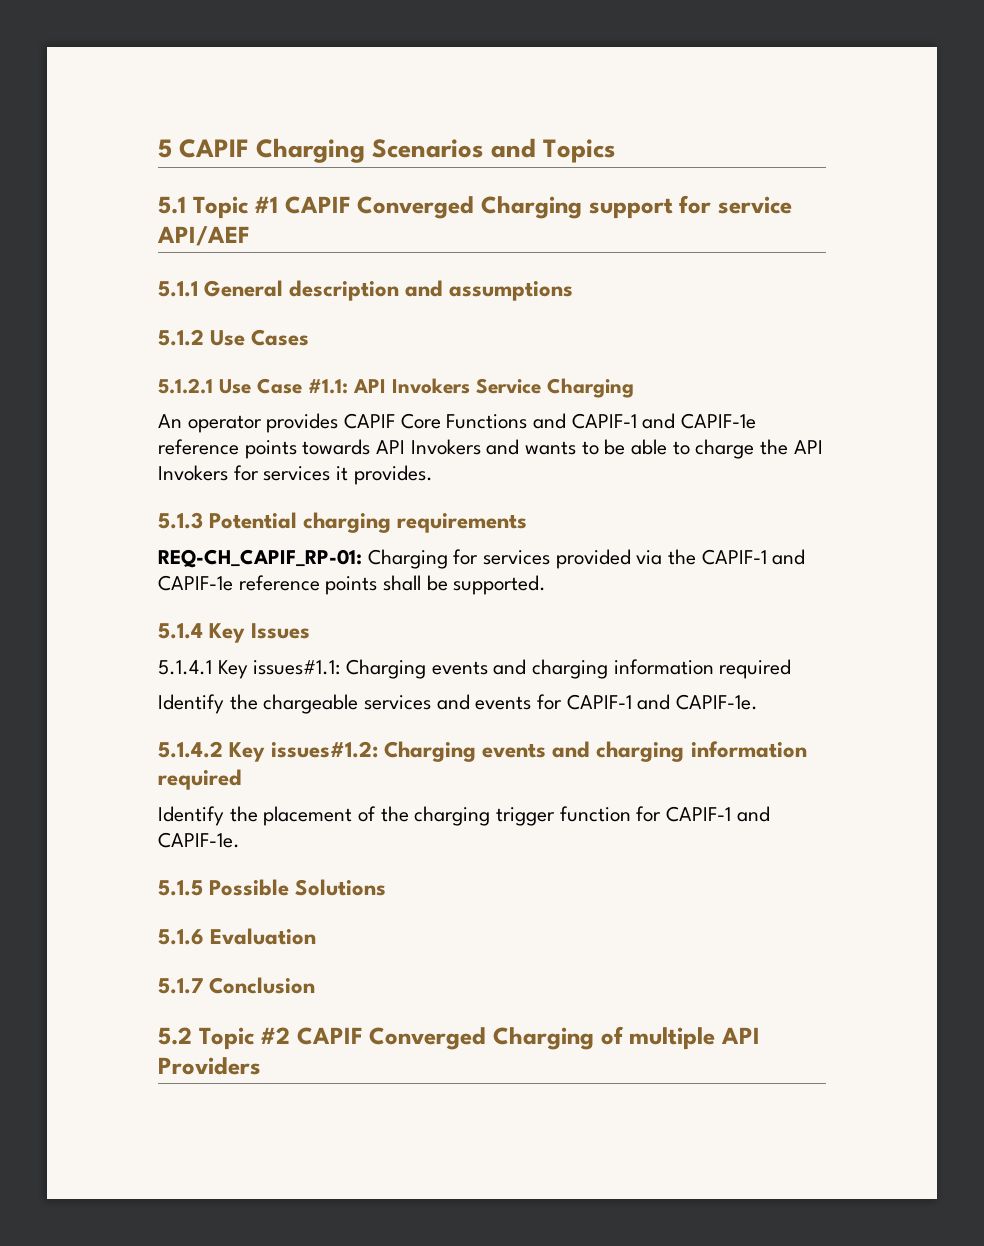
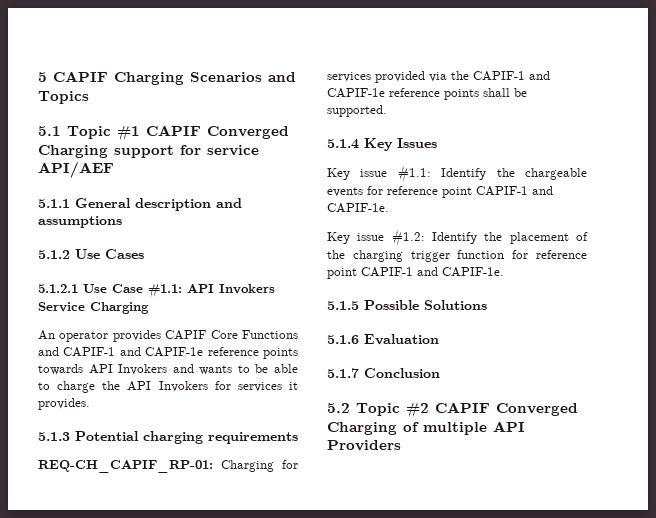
[158,659,792,679] [158,694,759,714] [158,741,807,762] [158,769,242,790] 5.1.4.1 Key issues#1.1: Charging events and charging information required // Identify the chargeable services and events for CAPIF-1 and CAPIF-1e. // 5.1.4.2 Key issues#1.2: Charging events and charging information required // -> [327,165,587,182] [327,186,553,198] [327,203,389,213] [327,229,425,246] Key issue #1.1: Identify the chargeable events for reference point CAPIF-1 and CAPIF-1e. // Key issue #1.2:
(662, 814) none -> [536,250,587,259] [327,268,357,279] reference point

